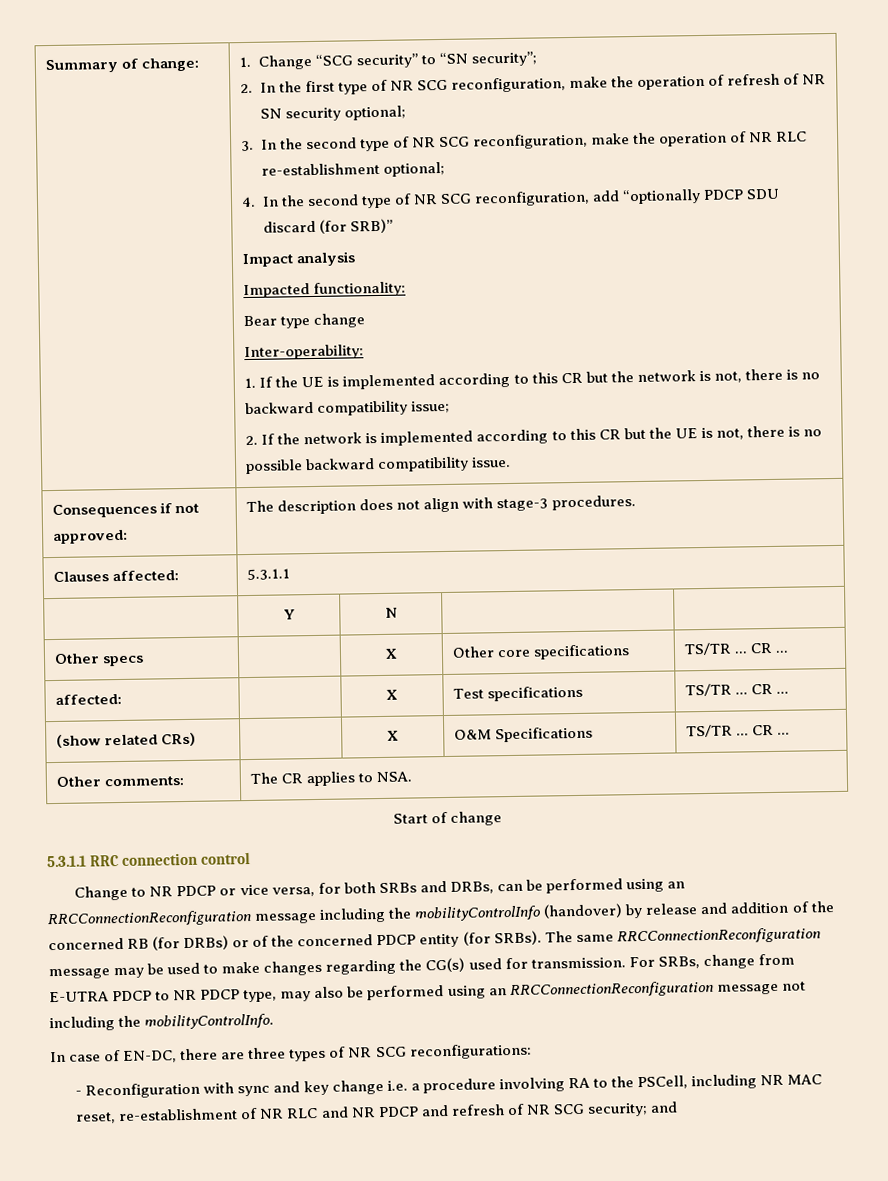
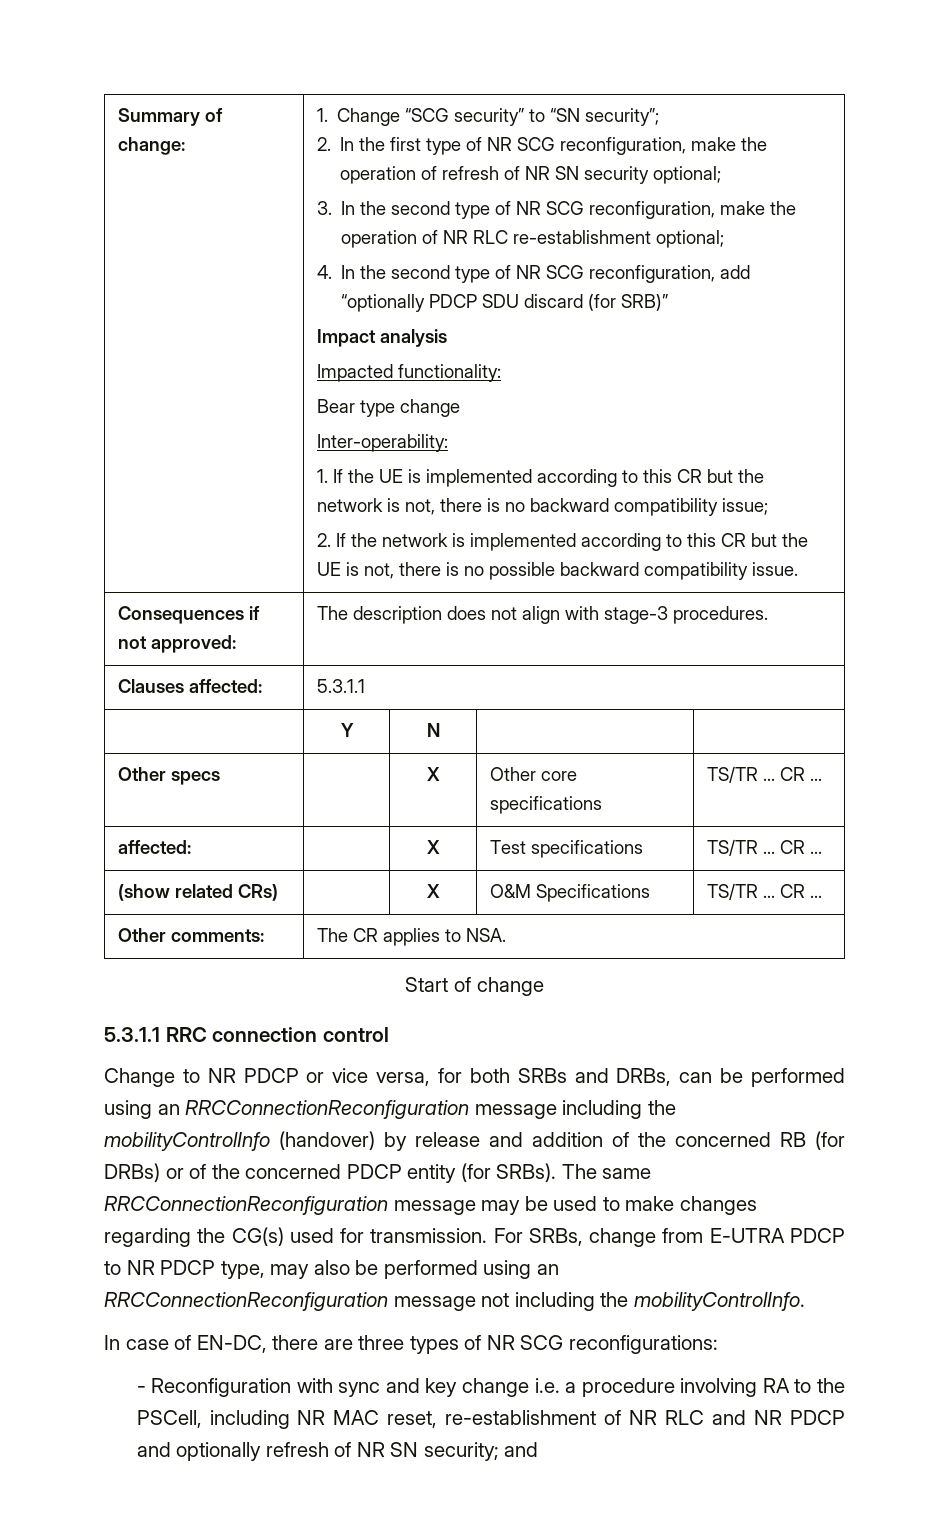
[450,1103,585,1116] refresh of NR SCG -> [176,1442,419,1461] optionally refresh of NR SN

